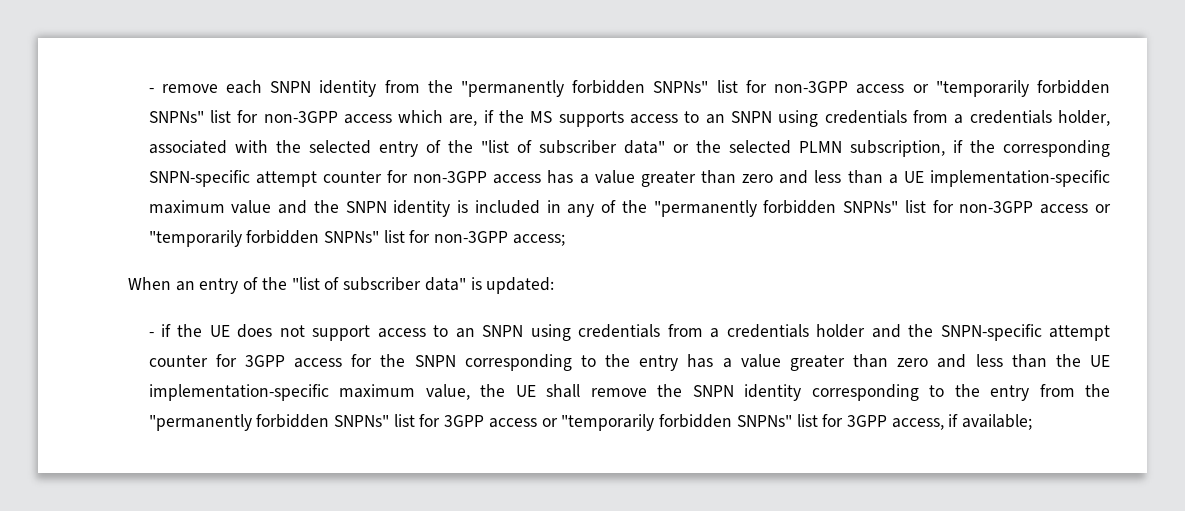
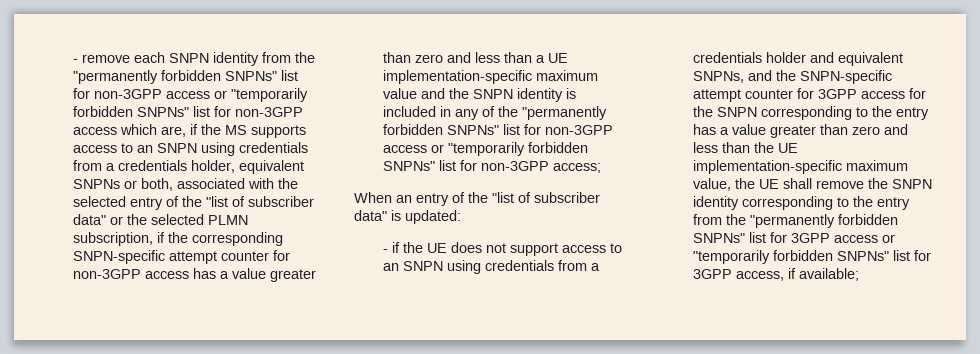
(1110, 118) none -> [238,160,304,174] [72,178,173,191] equivalent SNPNs or both,
(901, 331) none -> [837,52,903,66] [692,70,772,83] equivalent SNPNs, and

